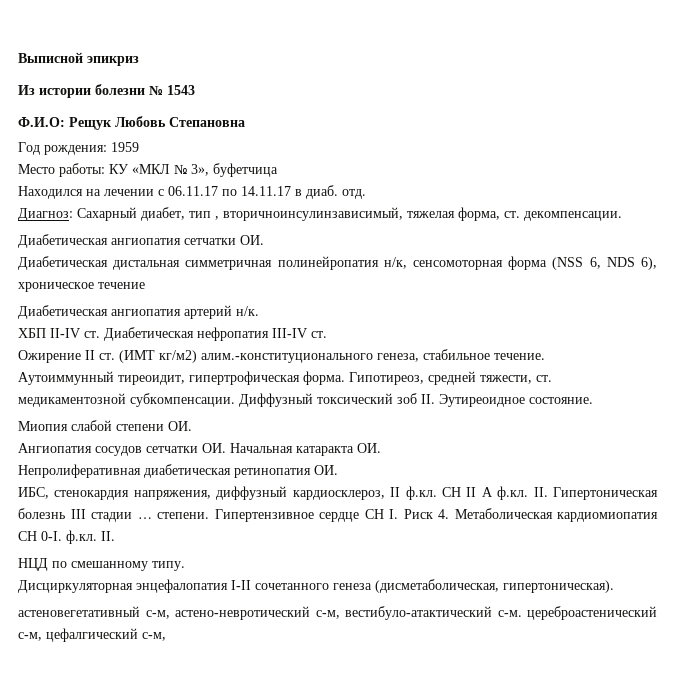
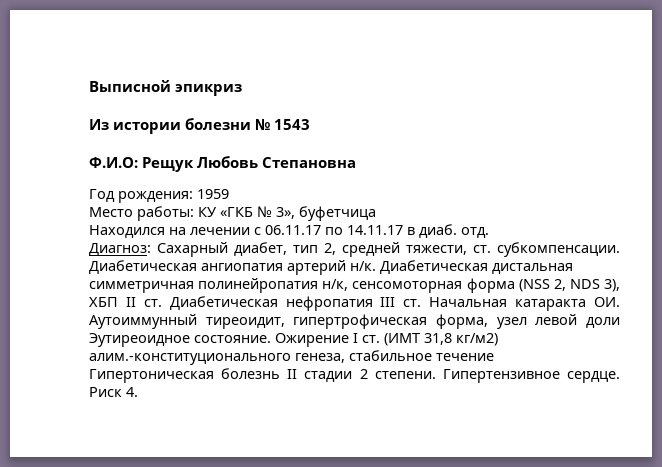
[132,164,170,174] «МКЛ -> [220,207,253,217] «ГКБ
[215,207,622,221] [18,234,264,248] , вторичноинсулинзависимый, тяжелая форма, ст. декомпенсации. // Диабетическая ангиопатия сетчатки ОИ. // -> [324,242,620,257] [89,260,376,275] 2, средней тяжести, ст. субкомпенсации. Диабетическая ангиопатия артерий н/к.
[589,257,658,270] [18,282,145,292] [18,305,259,319] [18,328,80,338] 6, NDS 6), хроническое течение // Диабетическая ангиопатия артерий н/к. // ХБП II-IV -> [553,279,620,292] [89,297,136,307] 2, NDS 3), ХБП II
[272,328,327,338] [18,350,95,363] III-IV ст. // Ожирение II -> [380,297,621,311] [89,314,621,329] [89,333,358,347] III ст. Начальная катаракта ОИ. Аутоиммунный тиреоидит, гипертрофическая форма, узел левой доли Эутиреоидное состояние. Ожирение I
(155, 356) none -> [424,333,452,345] 31,8
[494,353,545,360] [18,371,552,385] [18,393,593,407] [18,420,192,431] [18,443,381,456] [18,464,338,478] [18,486,659,500] [18,508,658,522] [18,530,115,544] [18,558,185,571] [18,579,614,593] [18,606,657,620] [18,628,166,642] течение. // Аутоиммунный тиреоидит, гипертрофическая форма. Гипотиреоз, средней тяжести, ст. медикаментозной субкомпенсации. Диффузный токсический зоб II. Эутиреоидное состояние. // Миопия слабой степени ОИ. // Ангиопатия сосудов сетчатки ОИ. Начальная катаракта ОИ. // Непролиферативная диабетическая ретинопатия ОИ. // ИБС, стенокардия напряжения, диффузный кардиосклероз, II ф.кл. СН II А ф.кл. II. Гипертоническая болезнь III стадии … степени. Гипертензивное сердце СН I. Риск 4. Метаболическая кардиомиопатия СН 0-I. ф.кл. II. // НЦД по смешанному типу. // Дисциркуляторная энцефалопатия I-II сочетанного генеза (дисметаболическая, гипертоническая). // астеновегетативный с-м, астено-невротический с-м, вестибуло-атактический с-м. цереброастенический с-м, цефалгический с-м, -> [436,353,494,361] [89,368,621,383] [89,387,138,397] течение Гипертоническая болезнь II стадии 2 степени. Гипертензивное сердце. Риск 4.

